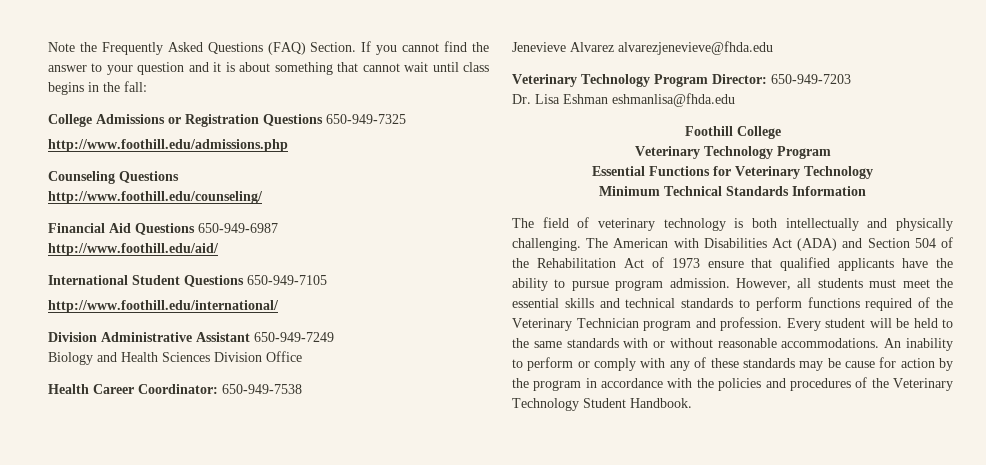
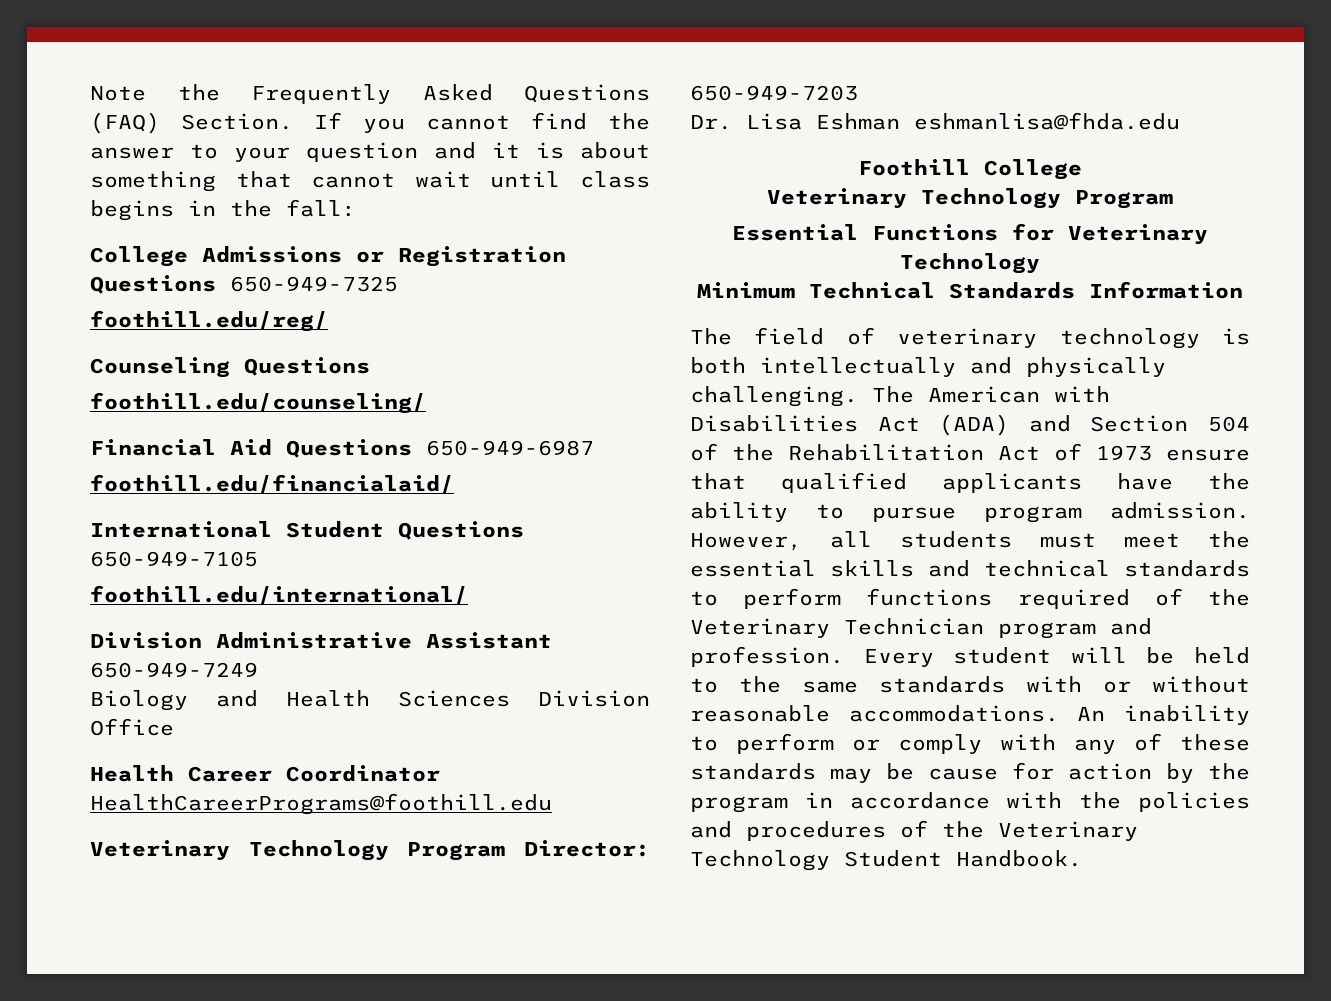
[48,139,288,152] http://www.foothill.edu/admissions.php -> [90,310,328,332] foothill.edu/reg/
[48,191,263,204] http://www.foothill.edu/counseling/ -> [90,392,426,414] foothill.edu/counseling/
[48,243,219,256] http://www.foothill.edu/aid/ -> [90,474,454,494] foothill.edu/financialaid/
[48,300,279,313] http://www.foothill.edu/international/ -> [90,585,468,605] foothill.edu/international/
[138,384,302,394] [512,41,773,55] Coordinator: 650-949-7538 // Jenevieve Alvarez alvarezjenevieve@fhda.edu -> [286,765,440,782] [90,793,552,815] Coordinator HealthCareerPrograms@foothill.edu

